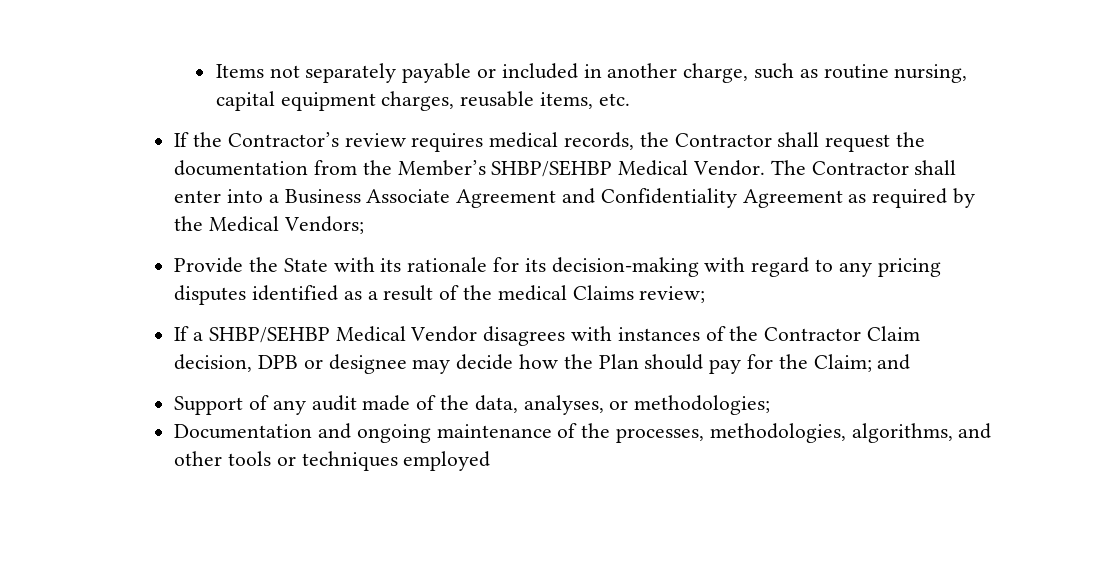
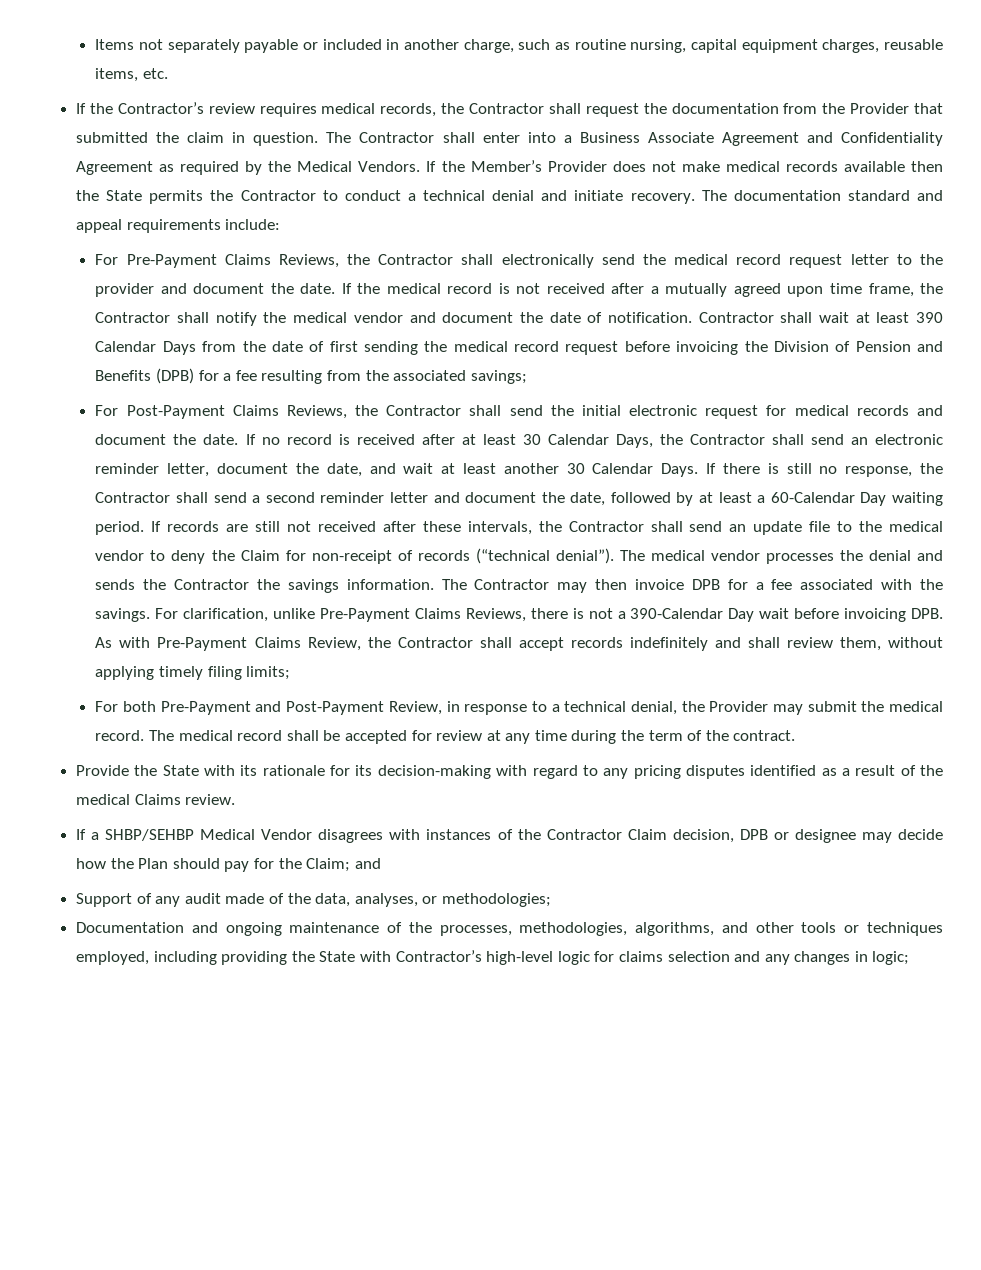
[397,160,766,177] Member’s SHBP/SEHBP Medical Vendor. -> [850,103,944,114] [76,132,319,146] Provider that submitted the claim in question.
[283,216,364,234] Vendors; -> [358,160,944,172] [76,190,944,204] [76,219,281,233] [95,254,943,268] [95,283,944,297] [95,312,943,326] [95,341,943,355] [95,368,527,384] [95,405,943,419] [95,434,943,448] [95,463,943,477] [95,492,943,506] [95,521,944,535] [95,548,943,564] [95,579,944,593] [95,608,944,622] [95,637,943,651] [95,666,291,680] [95,701,943,715] [95,730,796,744] Vendors. If the Member’s Provider does not make medical records available then the State permits the Contractor to conduct a technical denial and initiate recovery. The documentation standard and appeal requirements include: // For Pre-Payment Claims Reviews, the Contractor shall electronically send the medical record request letter to the provider and document the date. If the medical record is not received after a mutually agreed upon time frame, the Contractor shall notify the medical vendor and document the date of notification. Contractor shall wait at least 390 Calendar Days from the date of first sending the medical record request before invoicing the Division of Pension and Benefits (DPB) for a fee resulting from the associated savings; // For Post-Payment Claims Reviews, the Contractor shall send the initial electronic request for medical records and document the date. If no record is received after at least 30 Calendar Days, the Contractor shall send an electronic reminder letter, document the date, and wait at least another 30 Calendar Days. If there is still no response, the Contractor shall send a second reminder letter and document the date, followed by at least a 60-Calendar Day waiting period. If records are still not received after these intervals, the Contractor shall send an update file to the medical vendor to deny the Claim for non-receipt of records (“technical denial”). The medical vendor processes the denial and sends the Contractor the savings information. The Contractor may then invoice DPB for a fee associated with the savings. For clarification, unlike Pre-Payment Claims Reviews, there is not a 390-Calendar Day wait before invoicing DPB. As with Pre-Payment Claims Review, the Contractor shall accept records indefinitely and shall review them, without applying timely filing limits; // For both Pre-Payment and Post-Payment Review, in response to a technical denial, the Provider may submit the medical record. The medical record shall be accepted for review at any time during the term of the contract.
[639,286,706,303] review; -> [185,794,236,805] review.
[403,451,491,471] employed -> [76,950,910,965] employed, including providing the State with Contractor’s high-level logic for claims selection and any changes in logic;

